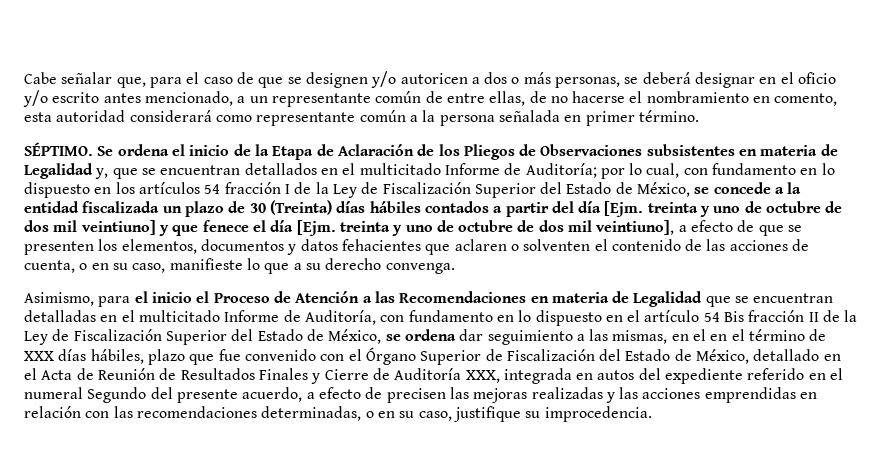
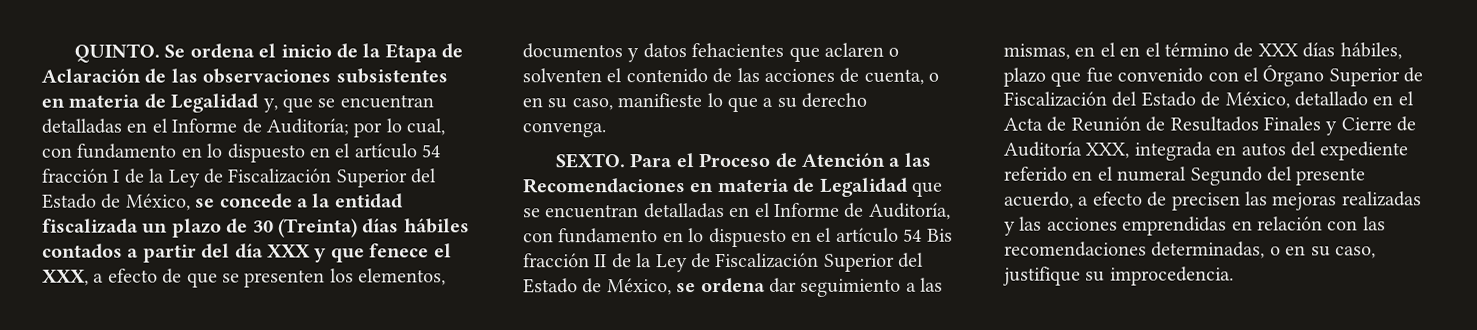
[24,71,837,88] [23,90,838,107] [24,110,699,126] [24,142,93,156] Cabe señalar que, para el caso de que se designen y/o autoricen a dos o más personas, se deberá designar en el oficio y/o escrito antes mencionado, a un representante común de entre ellas, de no hacerse el nombramiento en comento, esta autoridad considerará como representante común a la persona señalada en primer término. // SÉPTIMO. -> [73,43,160,63] QUINTO.
[438,144,643,160] los Pliegos de Observaciones -> [170,68,332,84] las observaciones
[244,163,441,175] detallados en el multicitado -> [41,118,168,134] detalladas en el
[115,182,200,194] los artículos -> [334,143,417,159] el artículo
[604,201,843,217] [24,220,675,236] [Ejm. treinta y uno de octubre de dos mil veintiuno] y que fenece el día [Ejm. treinta y uno de octubre de dos mil veintiuno], -> [267,243,452,263] [42,269,89,286] XXX y que fenece el XXX,
[24,291,192,307] Asimismo, para el inicio -> [554,153,674,169] SEXTO. Para
[138,310,220,322] multicitado -> (771, 209) none

